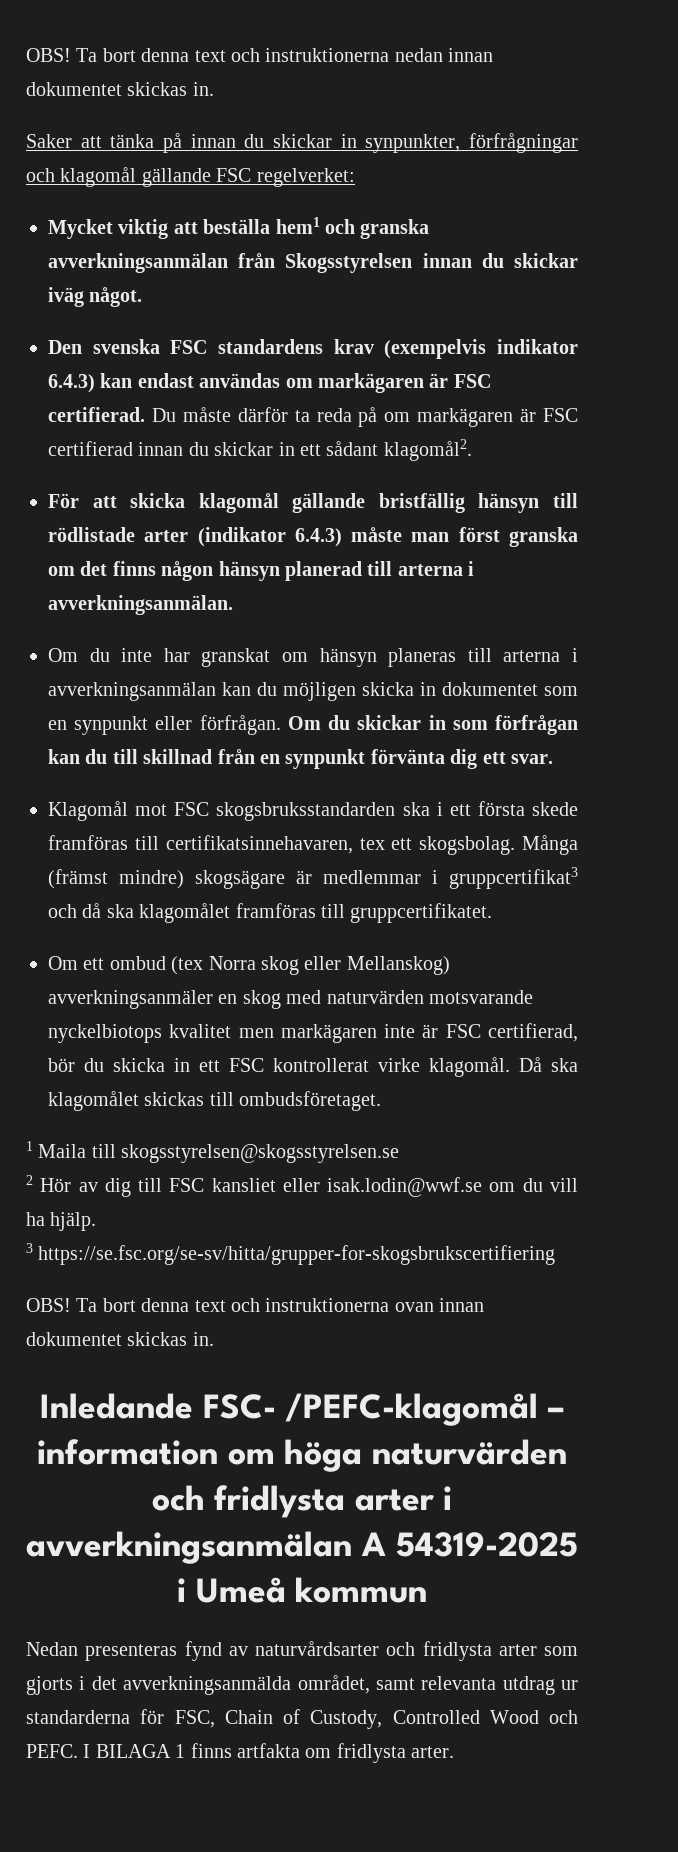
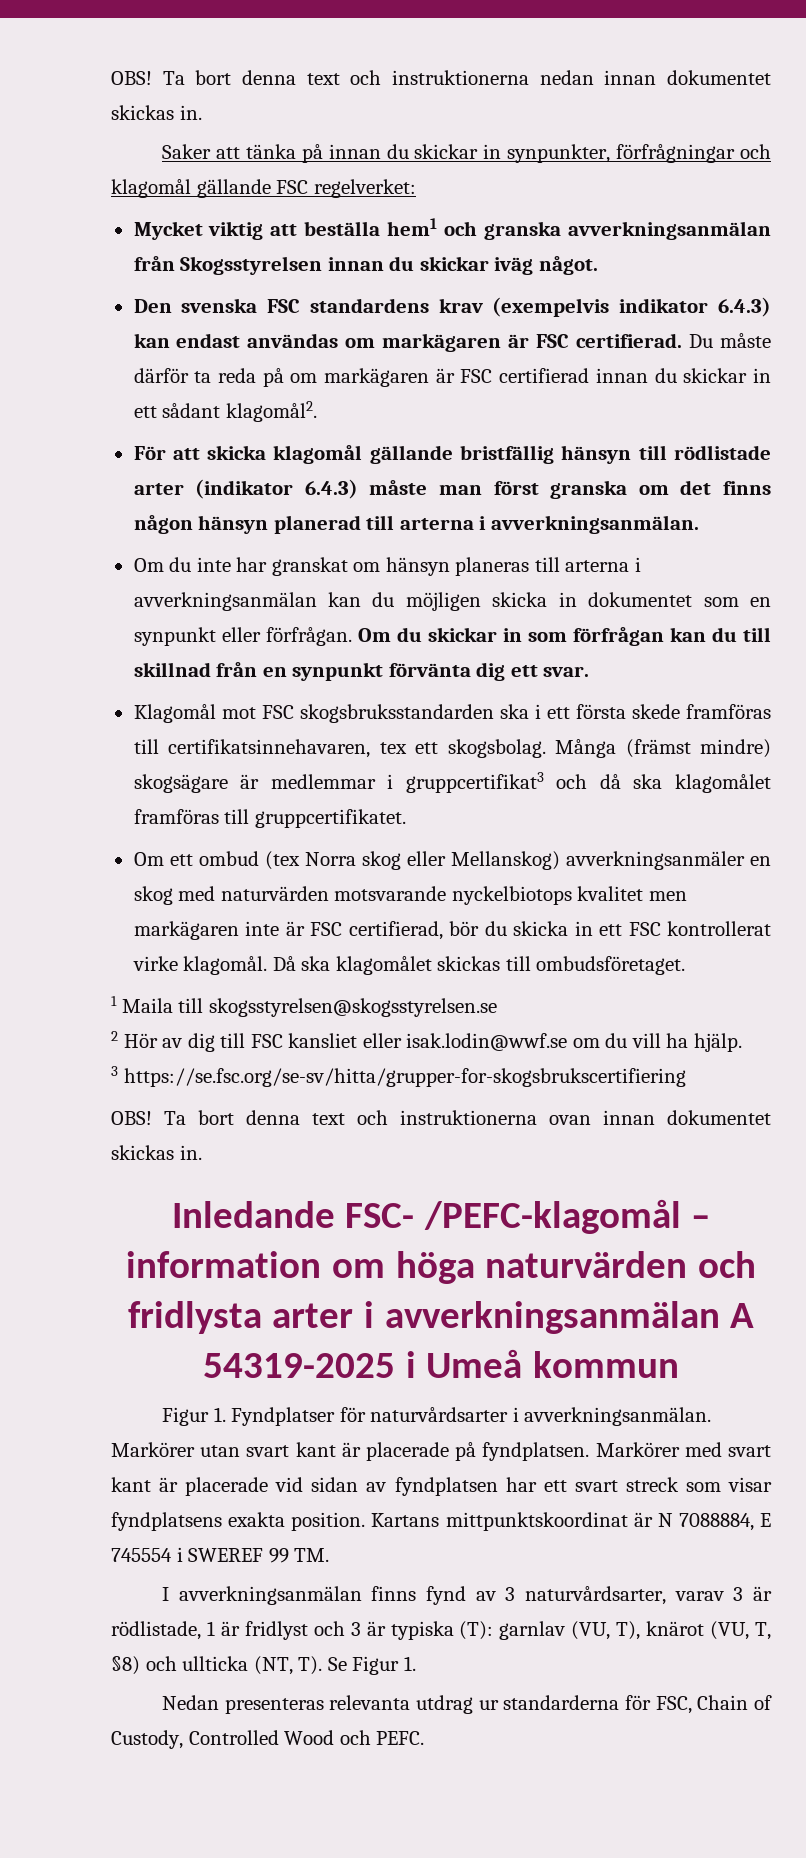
[26,1641,578,1661] [26,1675,415,1695] Nedan presenteras fynd av naturvårdsarter och fridlysta arter som gjorts i det avverkningsanmälda området, samt -> [162,1407,712,1426] [111,1442,771,1461] [111,1477,773,1496] [111,1512,771,1531] [111,1547,330,1563] [162,1586,772,1605] [111,1621,772,1640] [111,1656,416,1675] [162,1695,324,1714] Figur 1. Fyndplatser för naturvårdsarter i avverkningsanmälan. Markörer utan svart kant är placerade på fyndplatsen. Markörer med svart kant är placerade vid sidan av fyndplatsen har ett svart streck som visar fyndplatsens exakta position. Kartans mittpunktskoordinat är N 7088884, E 745554 i SWEREF 99 TM. // I avverkningsanmälan finns fynd av 3 naturvårdsarter, varav 3 är rödlistade, 1 är fridlyst och 3 är typiska (T): garnlav (VU, T), knärot (VU, T, §8) och ullticka (NT, T). Se Figur 1. // Nedan presenteras
[83,1743,455,1763] I BILAGA 1 finns artfakta om fridlysta arter. -> (425, 1738) none

